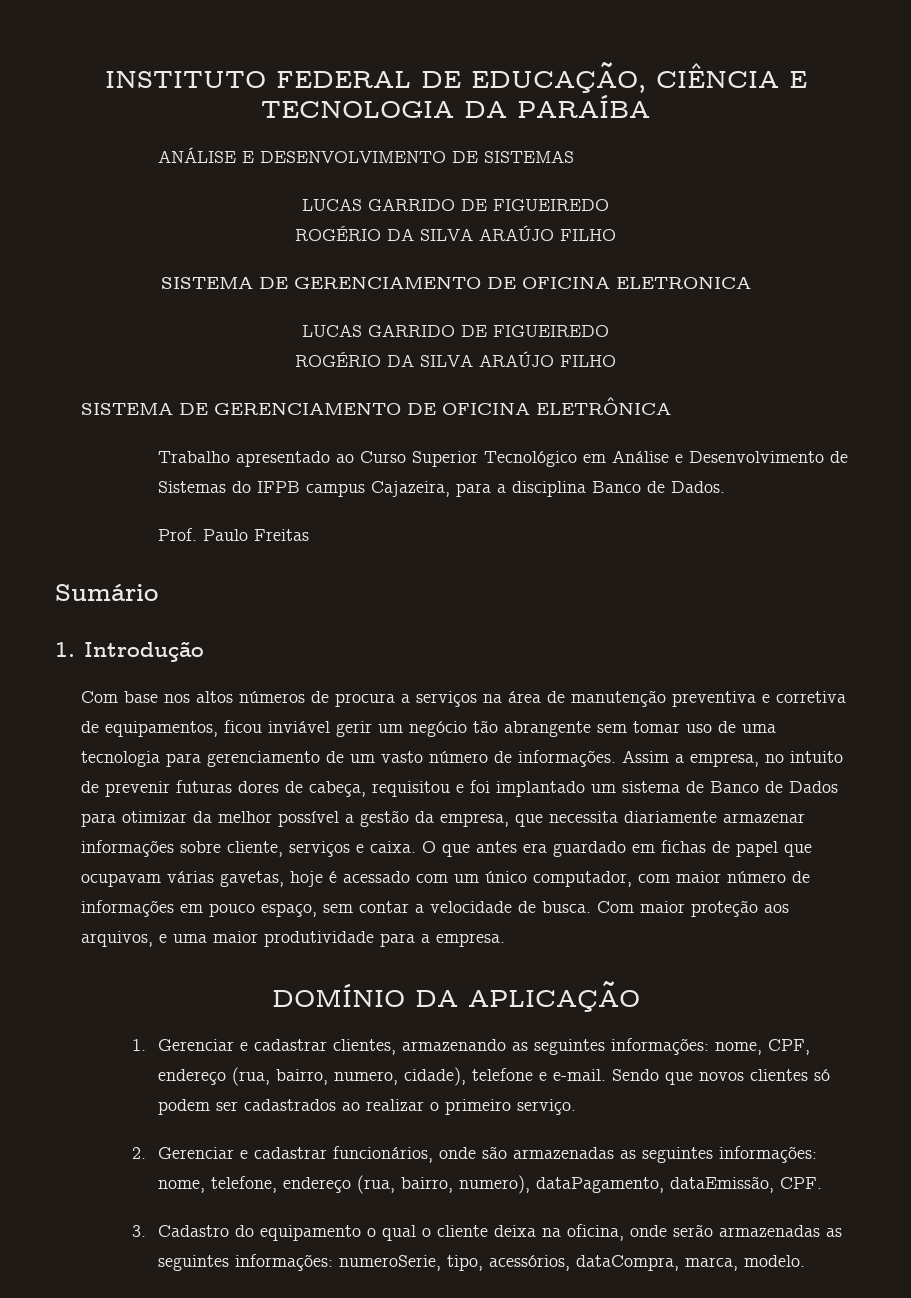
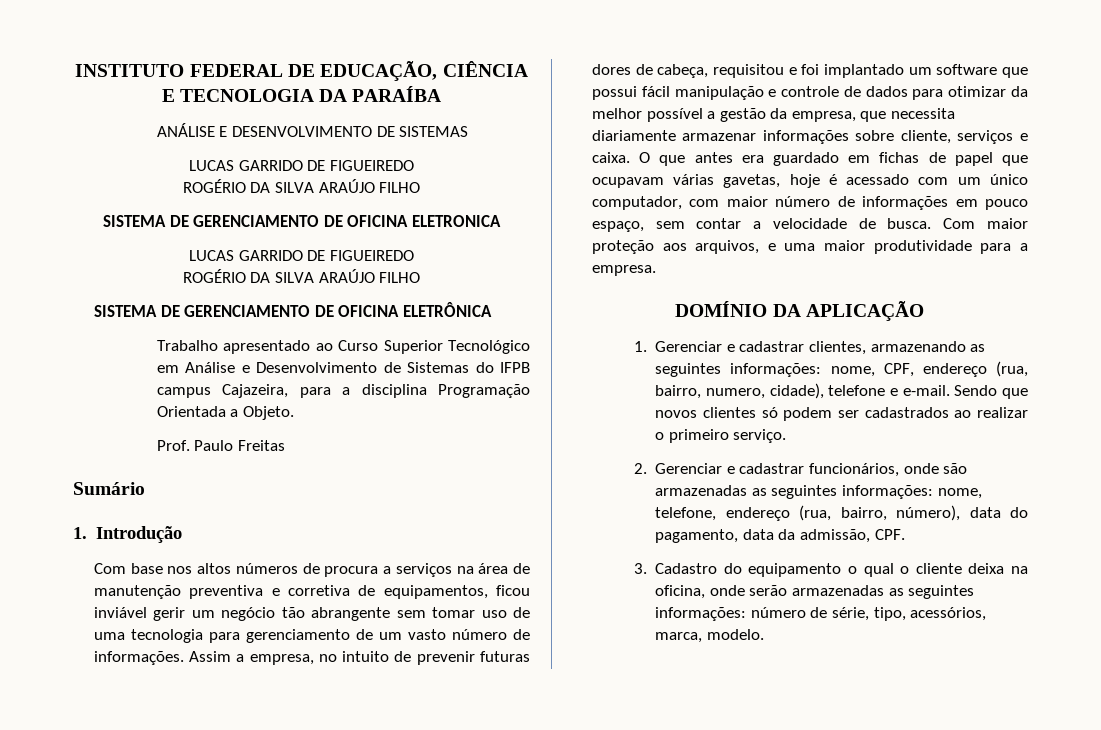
[591,481,725,493] Banco de Dados. -> [438,384,530,398] [156,406,294,420] Programação Orientada a Objeto.
[621,781,838,793] sistema de Banco de Dados -> [936,64,1028,78] [591,86,908,100] software que possui fácil manipulação e controle de dados
[458,1175,774,1194] numero), dataPagamento, dataEmissão, -> [896,505,1028,521] [655,529,871,543] número), data do pagamento, data da admissão,
[338,1255,441,1271] numeroSerie, -> [750,607,870,621] número de série,
[575,1255,679,1271] dataCompra, -> (987, 614) none

